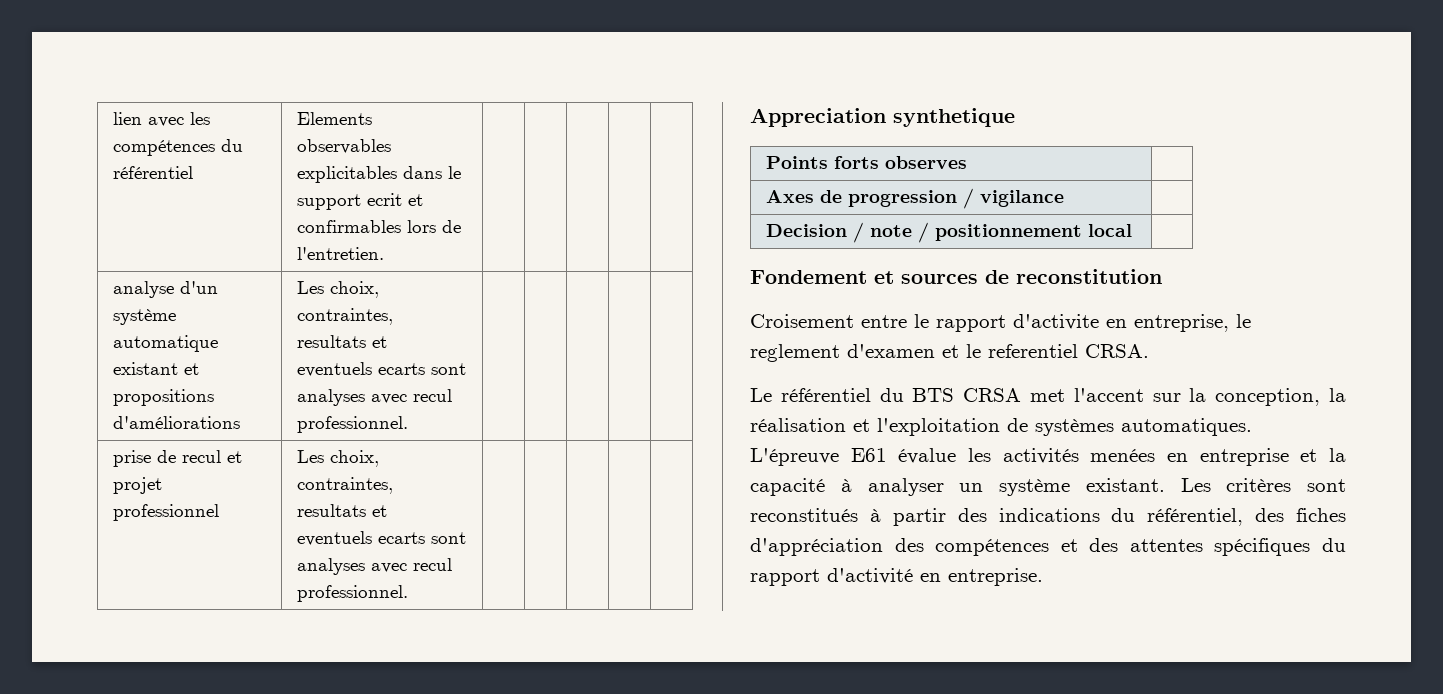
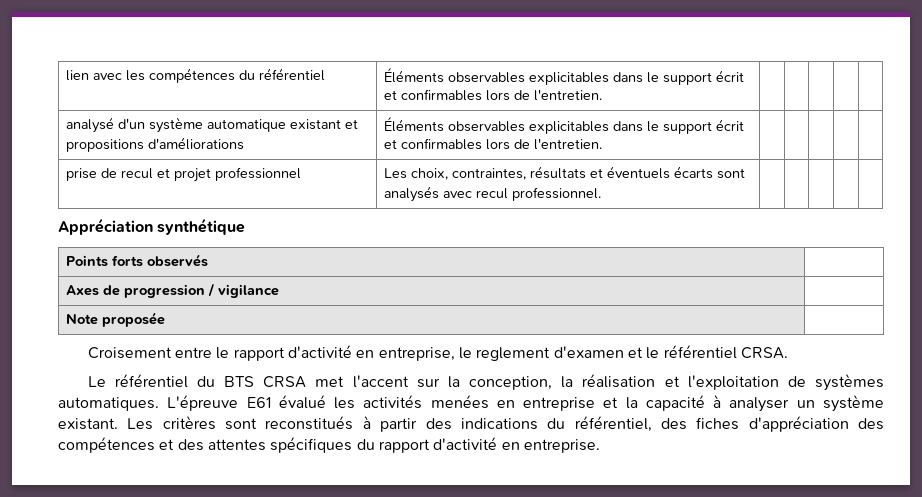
[296,112,372,125] [296,139,391,154] [296,166,461,183] [296,193,423,210] [296,220,461,233] [296,247,384,260] [112,281,174,298] Elements observables explicitables dans le support ecrit et confirmables lors de l'entretien. | | | | | // analyse -> [384,67,745,85] [384,89,603,101] [66,117,115,133] Éléments observables explicitables dans le support écrit et confirmables lors de l'entretien. | | | | | // analysé
[296,281,379,298] [296,308,393,325] [296,335,387,348] [296,362,466,377] [296,389,452,406] [296,416,408,433] Les choix, contraintes, resultats et eventuels ecarts sont analyses avec recul professionnel. -> [384,116,745,134] [384,138,603,150] Éléments observables explicitables dans le support écrit et confirmables lors de l'entretien.
[296,504,387,517] [296,531,466,546] [296,558,452,575] [296,585,408,602] [750,108,1015,127] resultats et eventuels ecarts sont analyses avec recul professionnel. | | | | | // Appreciation synthetique -> [530,166,746,179] [384,186,602,202] [58,218,246,235] résultats et éventuels écarts sont analysés avec recul professionnel. | | | | | // Appréciation synthétique
[884,156,967,169] observes -> [147,254,209,267] observés
[765,222,1132,243] [750,269,1162,284] Decision / note / positionnement local | // Fondement et sources de reconstitution -> [66,312,166,327] Note proposée |
[1013,314,1099,330] d'activite -> [287,345,352,358] d'activité
[988,344,1078,358] referentiel -> [663,345,737,359] référentiel
[898,448,957,464] évalue -> [278,395,326,409] évalué

